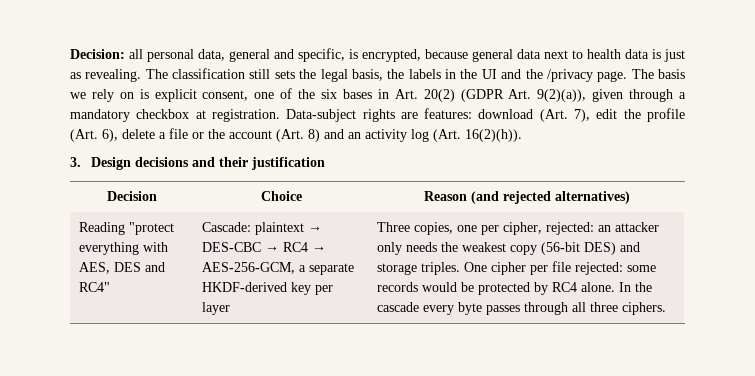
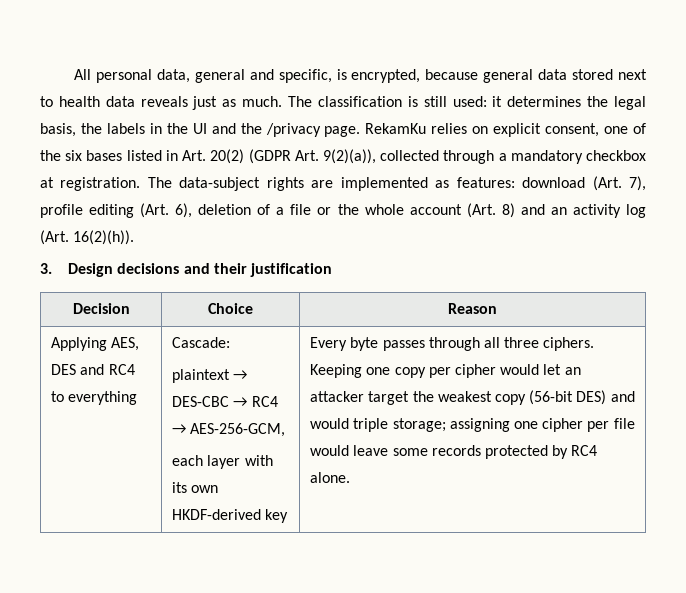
[70,49,143,59] Decision: all -> [74,69,92,80] All
(541, 54) none -> [572,69,614,80] stored
[652,49,661,59] is -> [140,96,188,107] reveals
[85,69,142,82] revealing. -> [242,96,283,107] much.
[249,69,295,79] still sets -> [407,96,582,107] is still used: it determines
[631,69,685,79] [70,89,149,102] The basis we rely on is -> [365,123,489,134] RekamKu relies on
(372, 94) none -> [126,150,162,161] listed
[592,89,624,102] given -> [380,150,440,161] collected
[286,108,685,122] [70,129,155,142] Data-subject rights are features: download (Art. 7), edit the profile (Art. 6), delete -> [147,176,646,191] [40,203,271,218] The data-subject rights are implemented as features: download (Art. 7), profile editing (Art. 6), deletion of
(225, 134) none -> [364,204,404,215] whole
[470,191,630,204] [78,222,174,235] [78,242,168,255] [78,262,165,274] [78,282,110,292] (and rejected alternatives) // Reading "protect everything with AES, DES and RC4" -> [51,337,140,351] [51,364,135,375] [51,391,138,405] // Applying AES, DES and RC4 to everything
(251, 227) none -> (231, 342) //
[298,263,354,275] [201,282,333,295] [201,302,230,315] [376,222,659,235] [376,242,437,255] a separate HKDF-derived key per layer | Three copies, one per cipher, rejected: an attacker only needs -> [172,455,273,469] [172,482,219,493] [172,509,289,523] [310,337,595,351] [310,364,581,378] [310,391,410,405] // each layer with its own HKDF-derived key | Every byte passes through all three ciphers. Keeping one copy per cipher would let an attacker target
[376,261,656,275] [376,282,652,295] [376,302,666,315] storage triples. One cipher per file rejected: some records would be protected by RC4 alone. In the cascade every byte passes through all three ciphers. -> [310,418,635,432] [310,445,598,459] [310,472,351,483] would triple storage; assigning one cipher per file would leave some records protected by RC4 alone.

